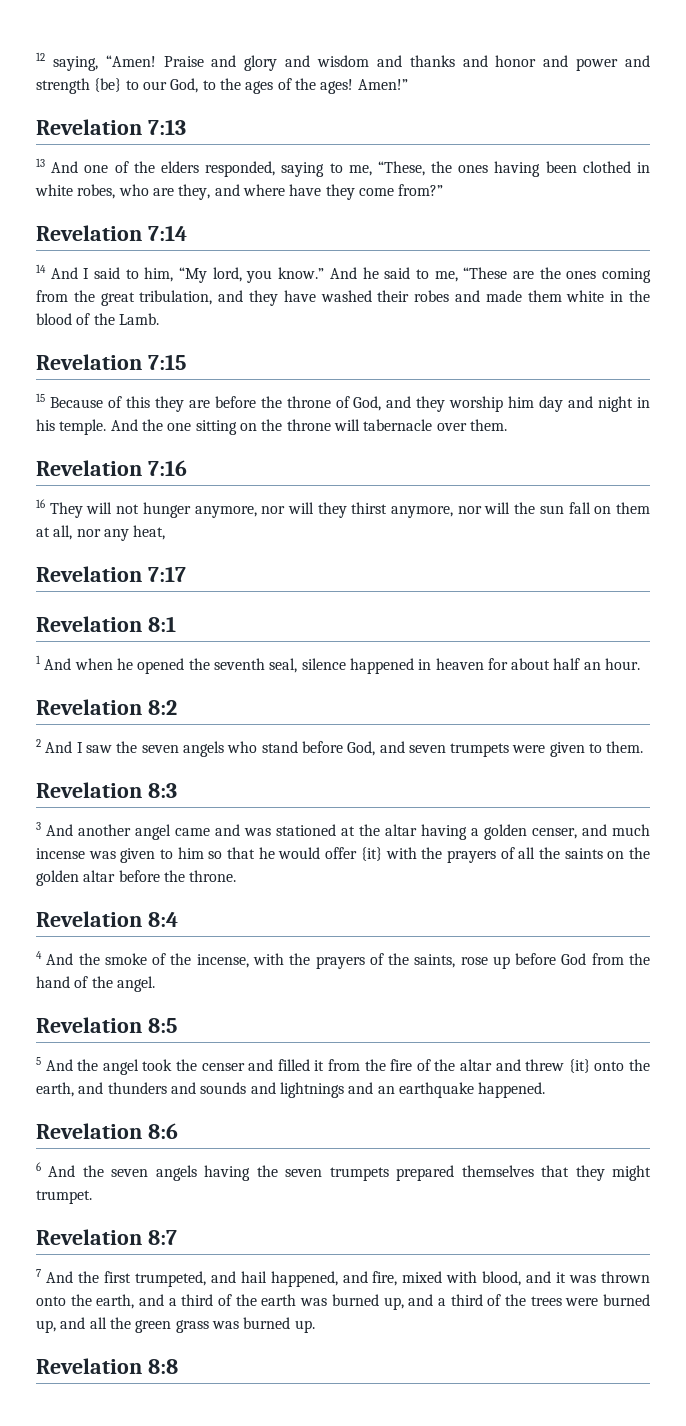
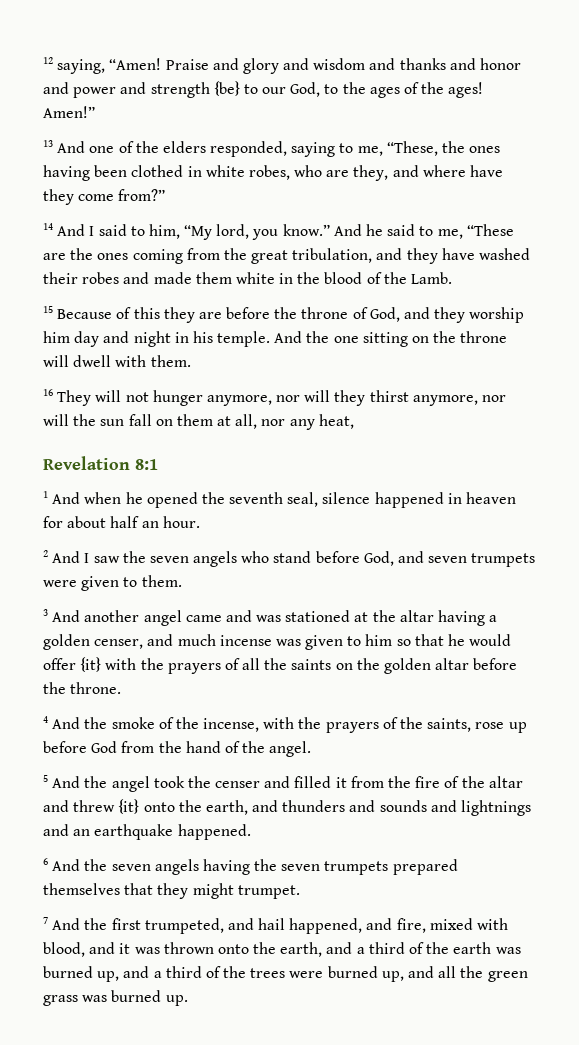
[36,119,186,135] // Revelation 7:13 -> (95, 112) none
[36,225,187,241] // Revelation 7:14 -> (166, 195) none
[36,354,186,370] // Revelation 7:15 -> (453, 278) none
[363,419,507,431] [36,460,187,476] tabernacle over them. // Revelation 7:16 -> [73,355,191,367] dwell with them.
[36,566,186,582] // Revelation 7:17 -> (354, 421) none
[36,699,177,715] // Revelation 8:2 -> (200, 522) none
[36,782,177,798] // Revelation 8:3 -> (182, 581) none
[36,911,178,927] // Revelation 8:4 -> (122, 688) none
[36,1017,177,1033] // Revelation 8:5 -> (312, 749) none
[36,1123,178,1139] // Revelation 8:6 -> (251, 832) none
[36,1229,177,1245] // Revelation 8:7 -> (300, 892) none
[36,1358,178,1374] // Revelation 8:8 -> (188, 1000) none

